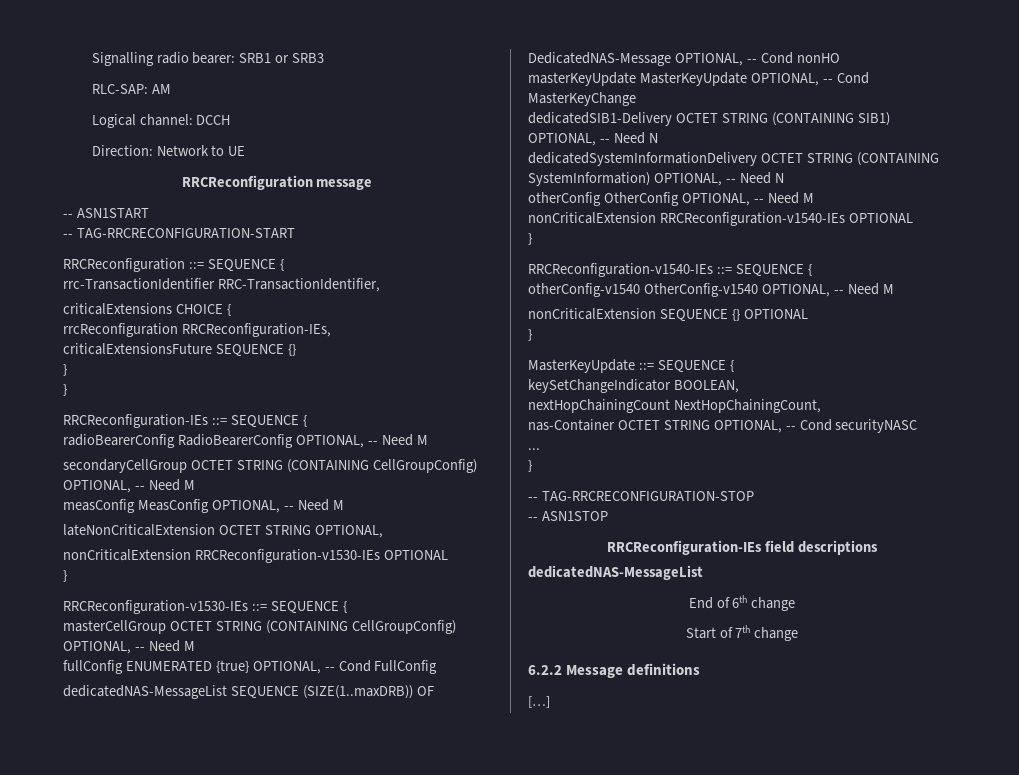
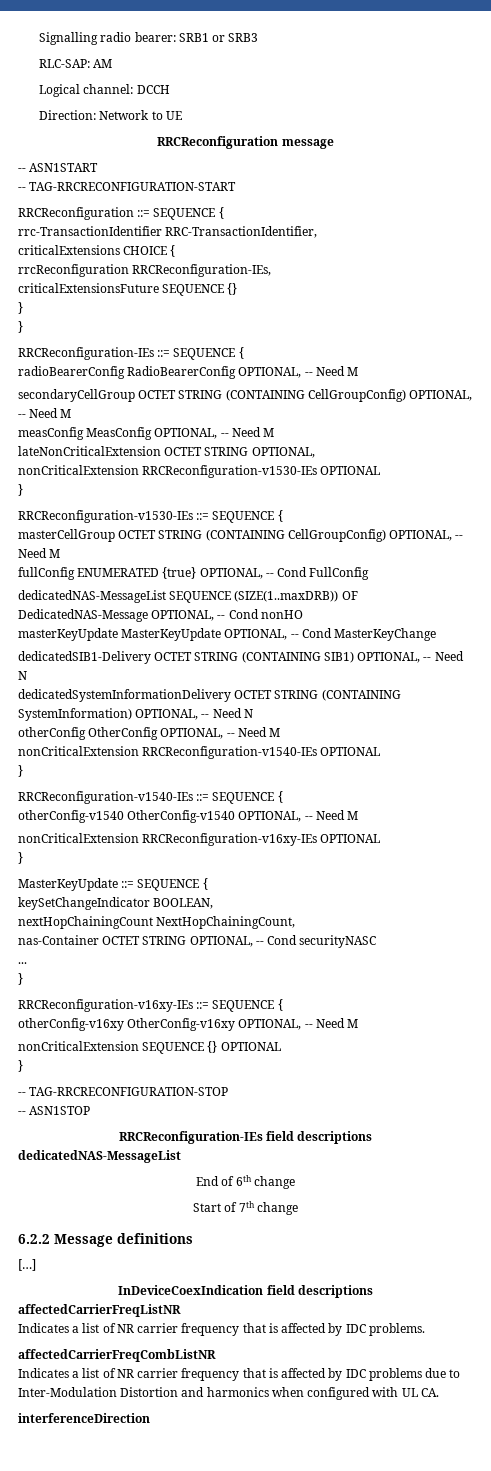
[659,309,740,322] SEQUENCE {} -> [142,833,318,846] RRCReconfiguration-v16xy-IEs
(532, 466) none -> [18,999,283,1012] [18,1018,359,1031] [18,1041,281,1054] [18,1060,23,1072] // RRCReconfiguration-v16xy-IEs ::= SEQUENCE { // otherConfig-v16xy OtherConfig-v16xy OPTIONAL, -- Need M // nonCriticalExtension SEQUENCE {} OPTIONAL // }
(550, 702) none -> [118,1285,373,1298] [18,1304,181,1317] [18,1323,425,1336] [18,1349,216,1362] [18,1368,461,1381] [18,1387,439,1400] [18,1413,150,1423] // InDeviceCoexIndication field descriptions // affectedCarrierFreqListNR // Indicates a list of NR carrier frequency that is affected by IDC problems. // affectedCarrierFreqCombListNR // Indicates a list of NR carrier frequency that is affected by IDC problems due to Inter-Modulation Distortion and harmonics when configured with UL CA. // interferenceDirection

